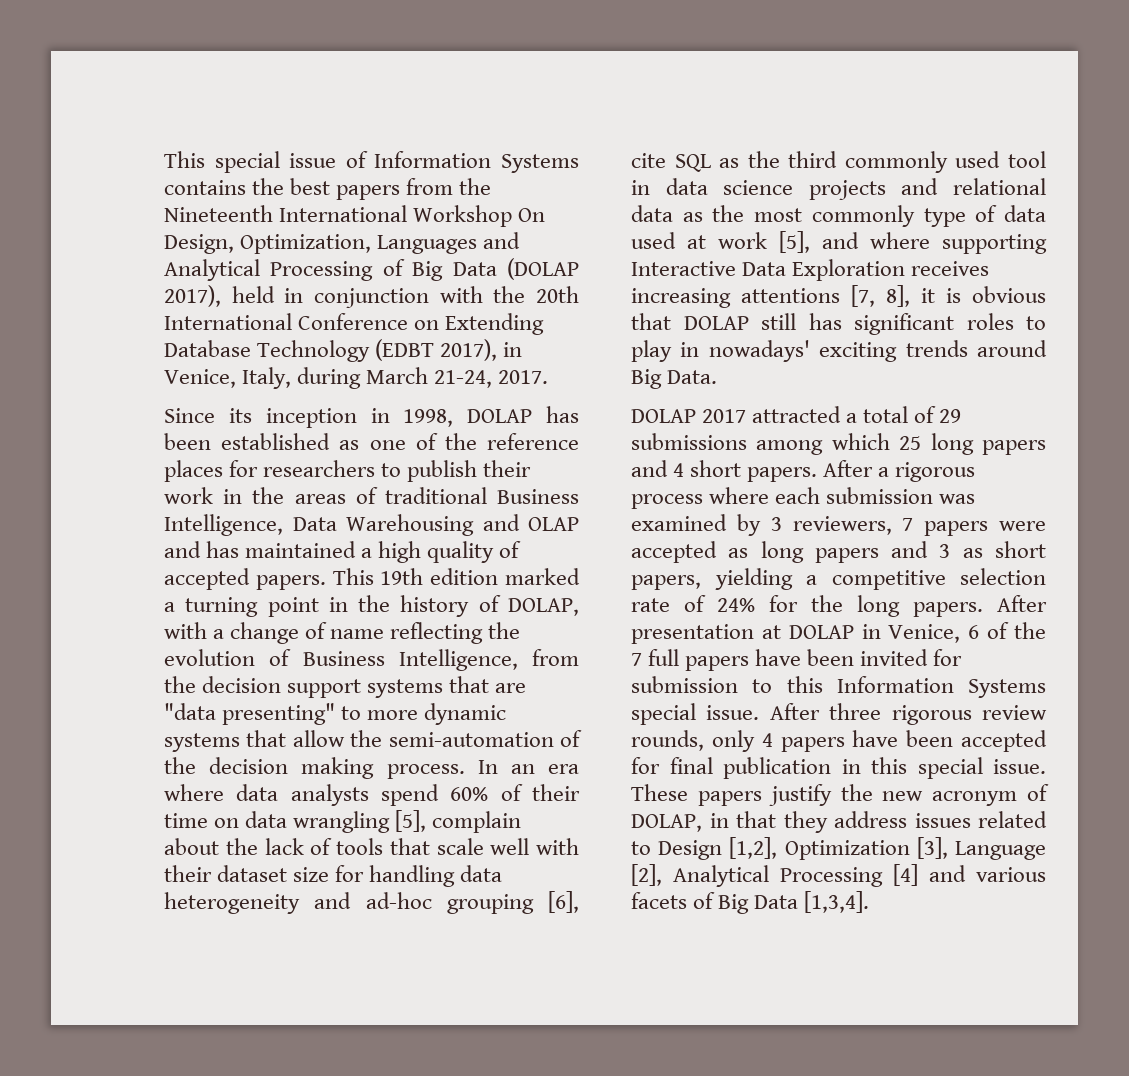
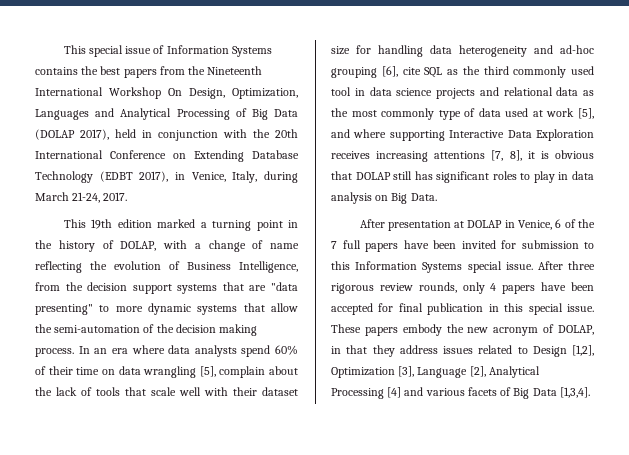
[164,406,579,428] [164,433,579,450] [164,460,532,482] [164,487,579,504] [164,514,579,536] [164,541,522,563] [164,568,326,590] Since its inception in 1998, DOLAP has been established as one of the reference places for researchers to publish their work in the areas of traditional Business Intelligence, Data Warehousing and OLAP and has maintained a high quality of accepted papers. -> (128, 196) none
[708,340,1047,362] [631,369,718,389] [631,406,962,423] [631,433,1046,455] [631,460,976,482] [631,487,976,509] [631,514,1046,536] [631,541,1046,563] [631,568,1046,590] [631,595,983,617] nowadays' exciting trends around Big Data. // DOLAP 2017 attracted a total of 29 submissions among which 25 long papers and 4 short papers. After a rigorous process where each submission was examined by 3 reviewers, 7 papers were accepted as long papers and 3 as short papers, yielding a competitive selection rate of 24% for the long papers. -> [572,171,594,180] [331,192,437,204] data analysis on Big Data. //
[768,784,832,806] justify -> [402,324,442,336] embody

